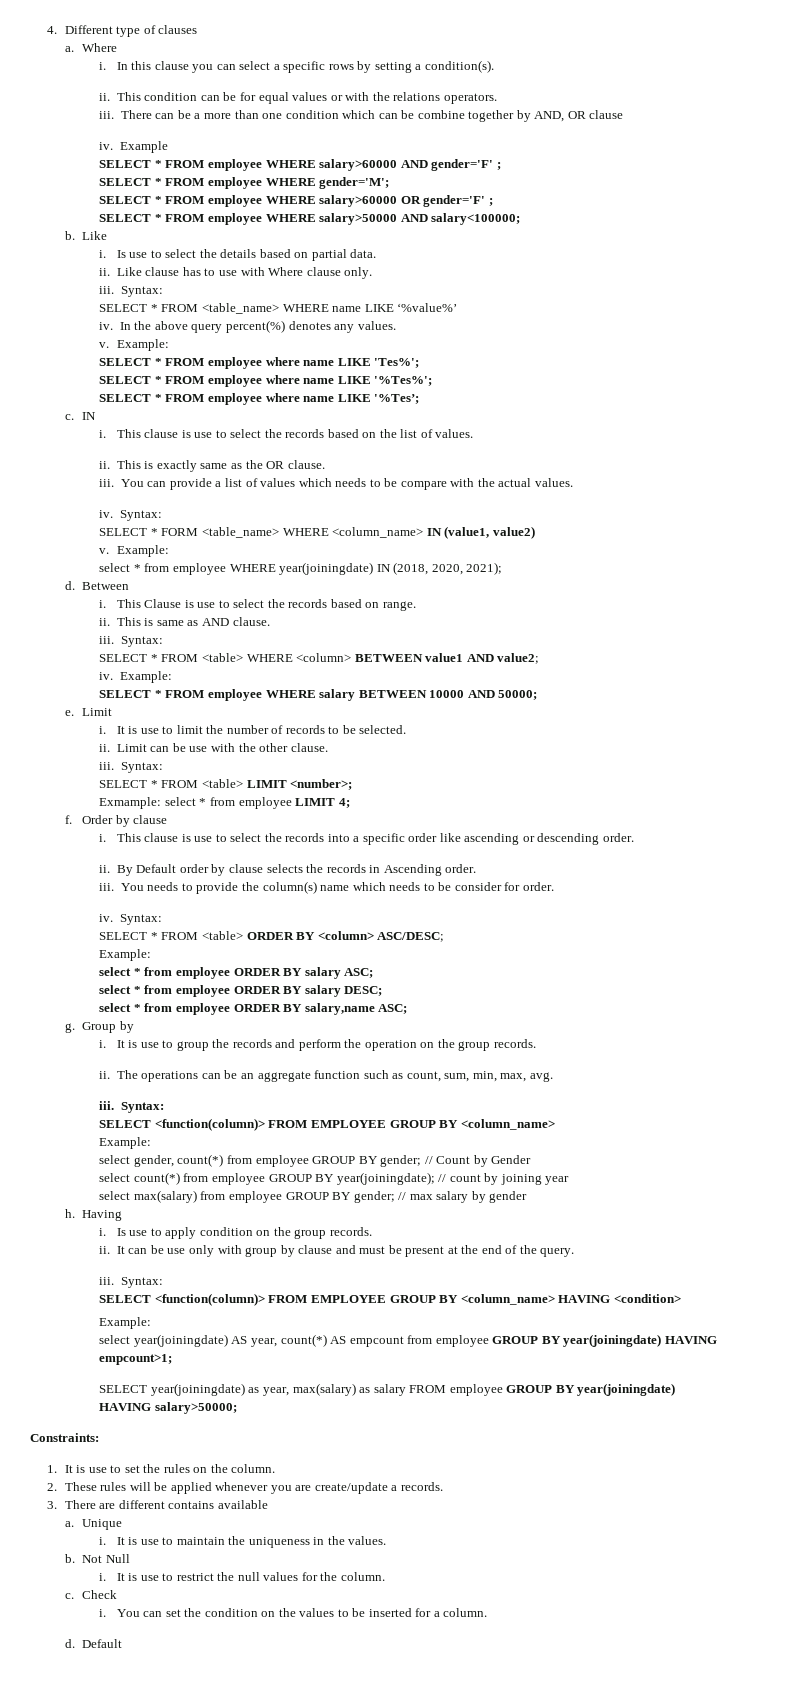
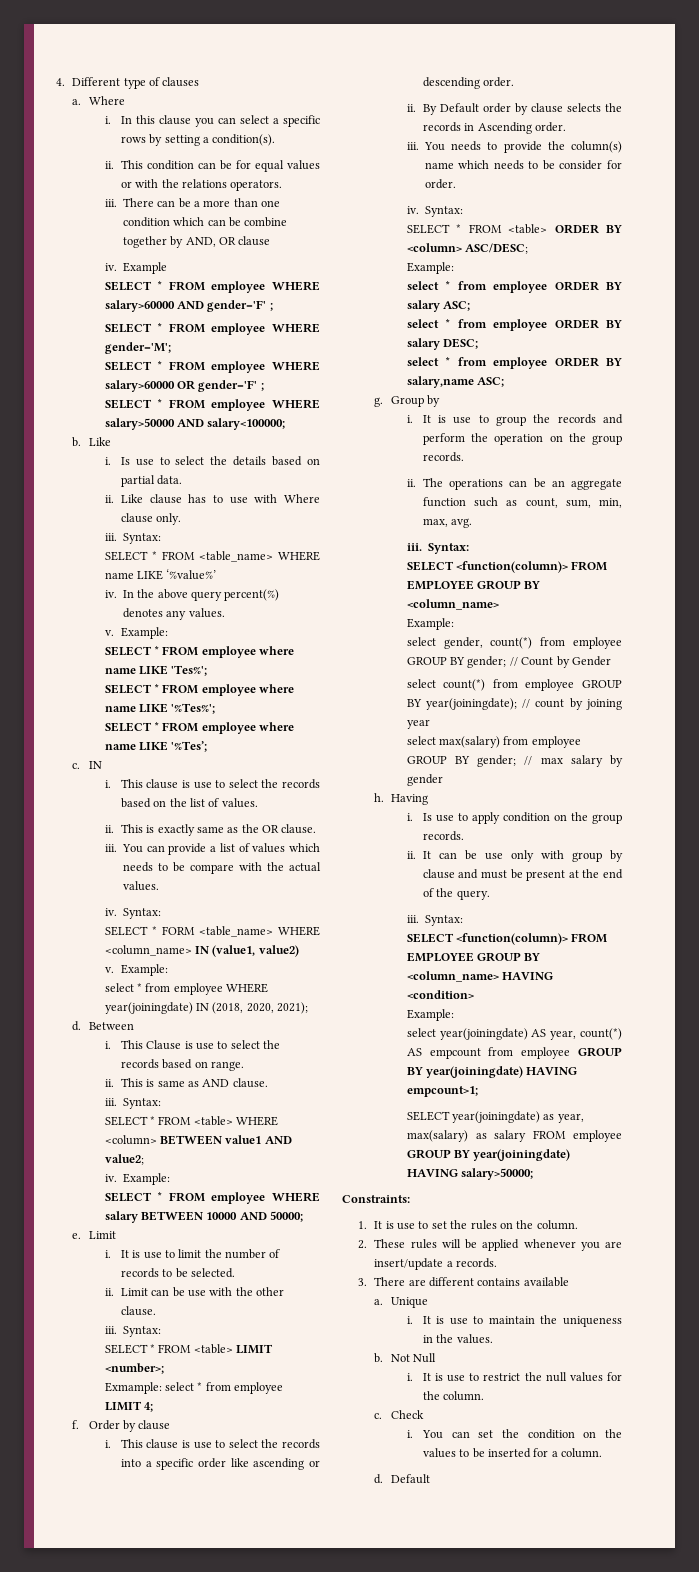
[314,1482,388,1494] create/update -> [374,1258,444,1270] insert/update

